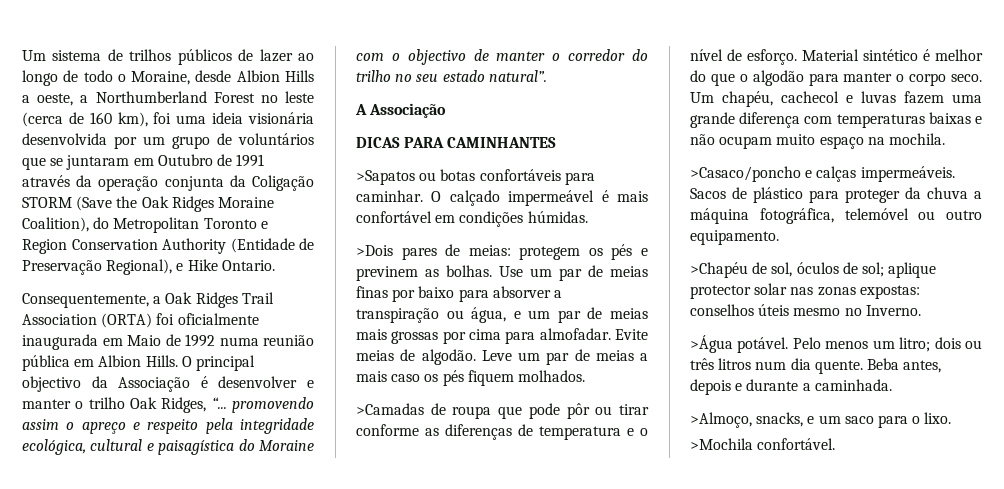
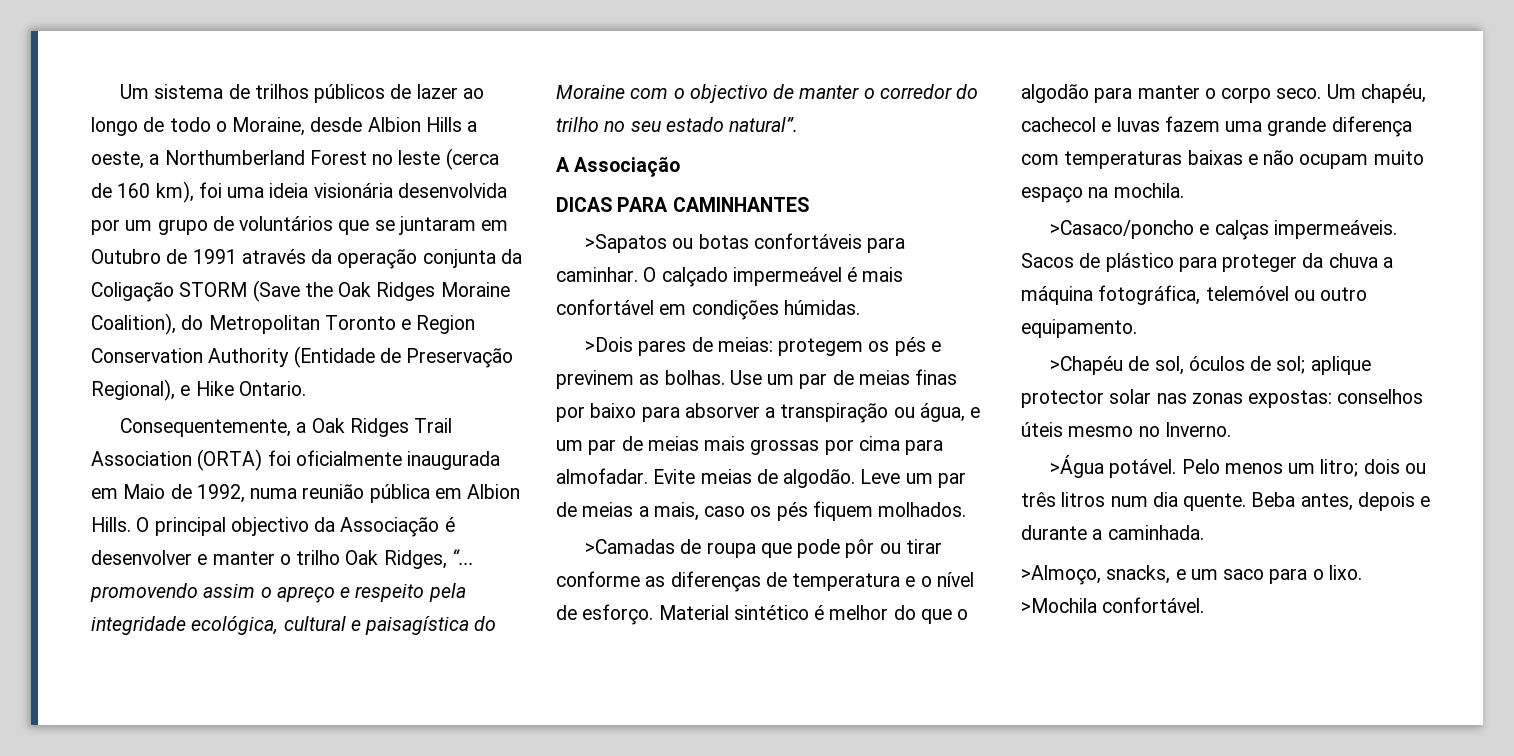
[185,334,215,347] 1992 -> [196,484,245,503] 1992,
[356,371,387,382] mais -> [653,502,699,521] mais,

